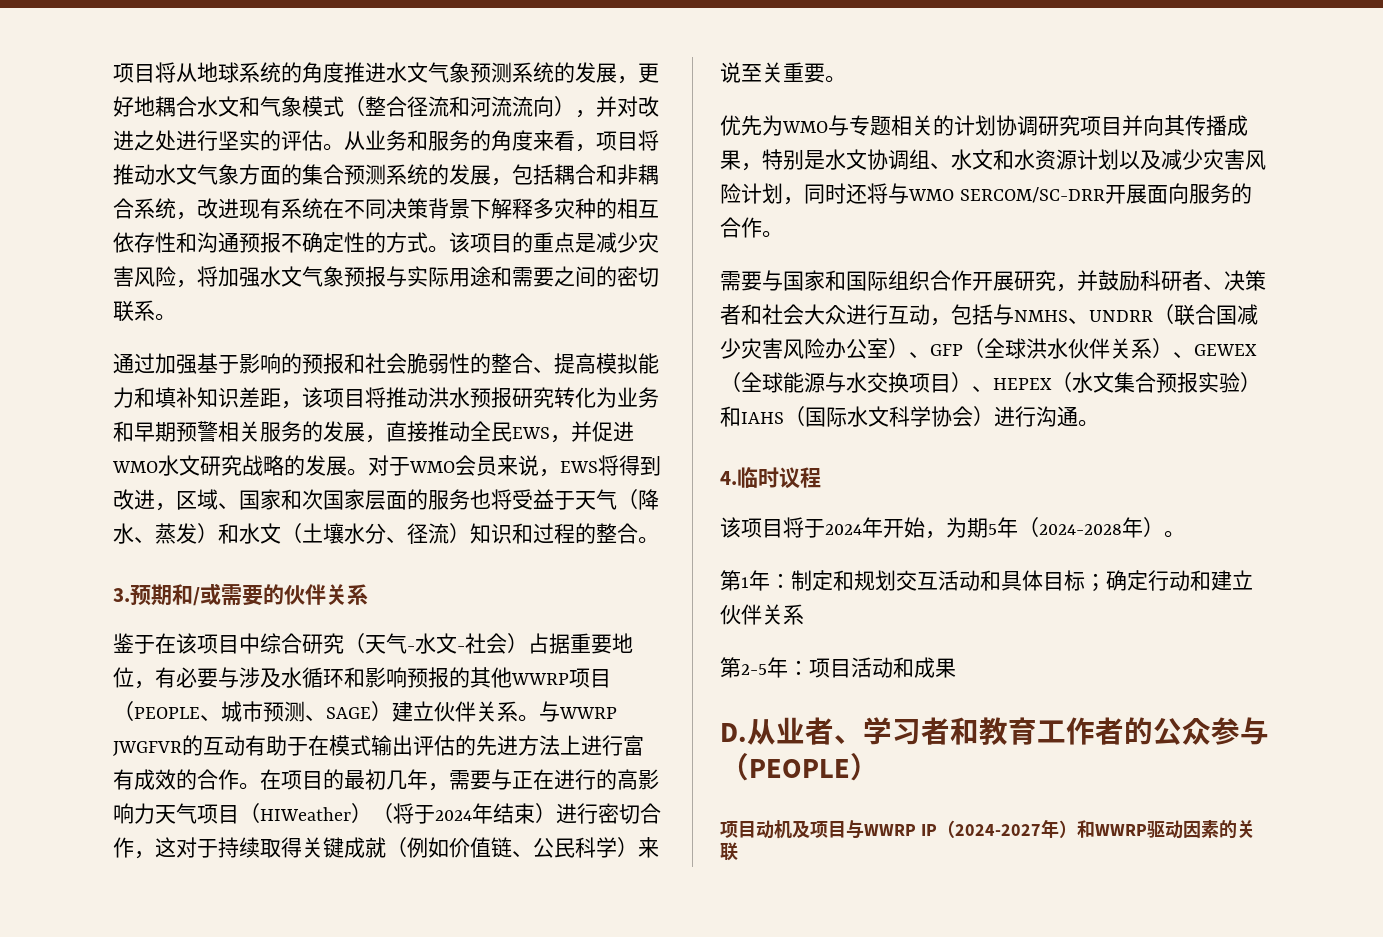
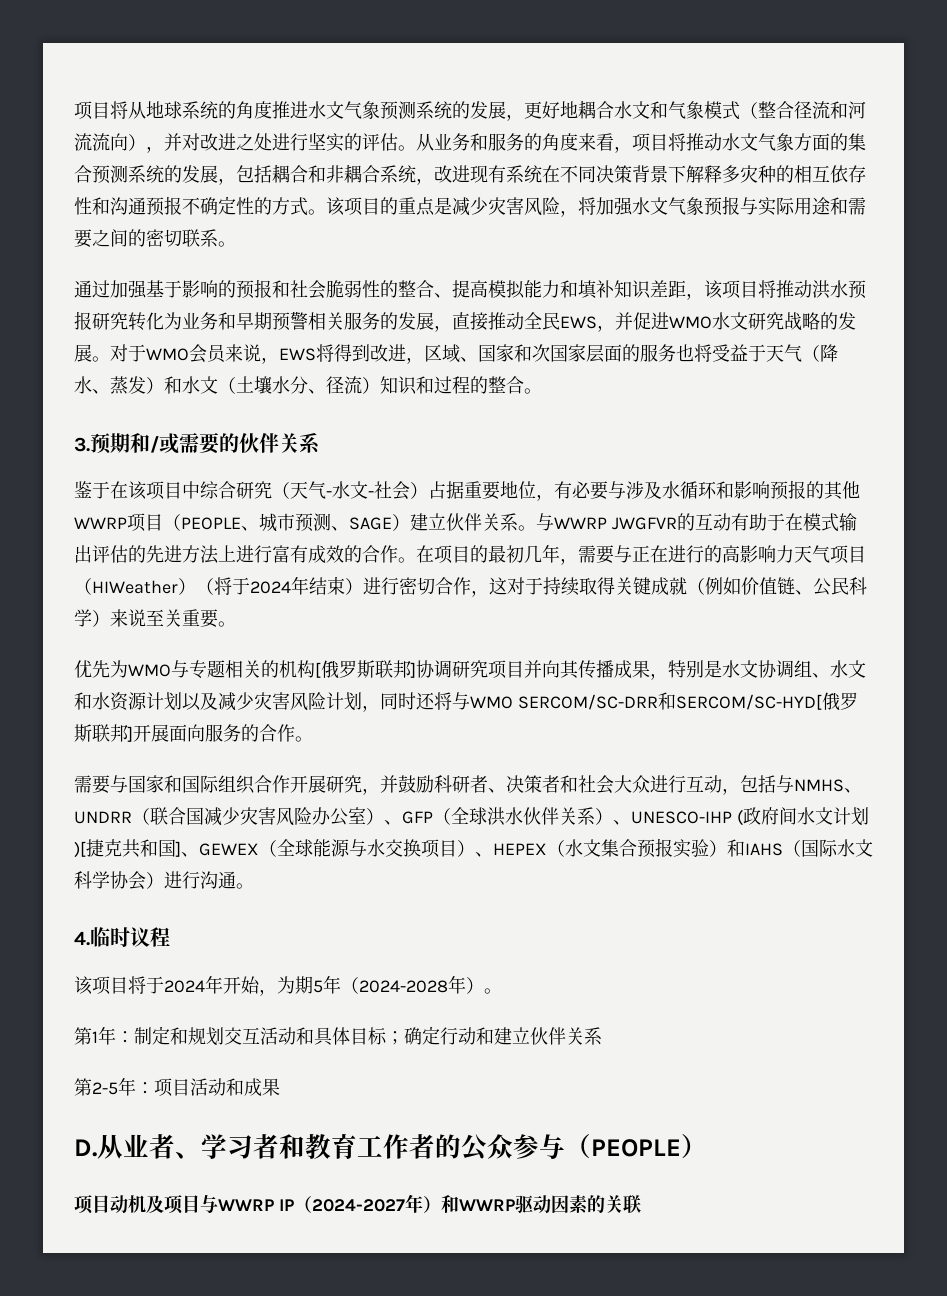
[954,115,996,136] 计划 -> [279,660,416,679] 机构[俄罗斯联邦]
(1105, 195) none -> [657,692,858,711] [74,724,133,742] 和SERCOM/SC-HYD[俄罗斯联邦]
(1194, 355) none -> [631,807,869,826] [74,839,199,858] UNESCO-IHP (政府间水文计划)[捷克共和国]、

